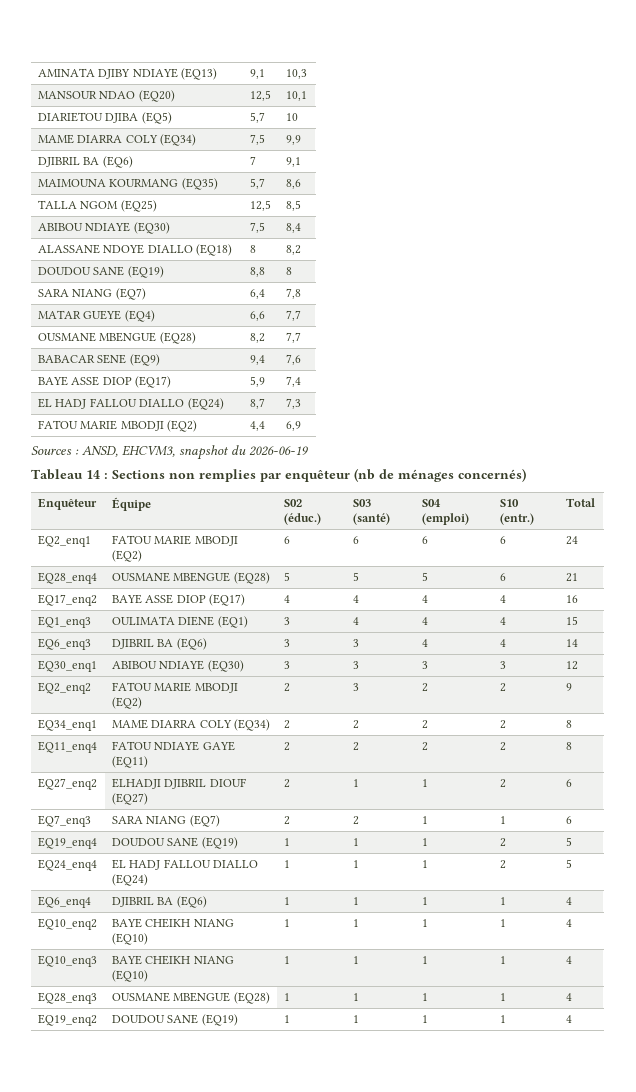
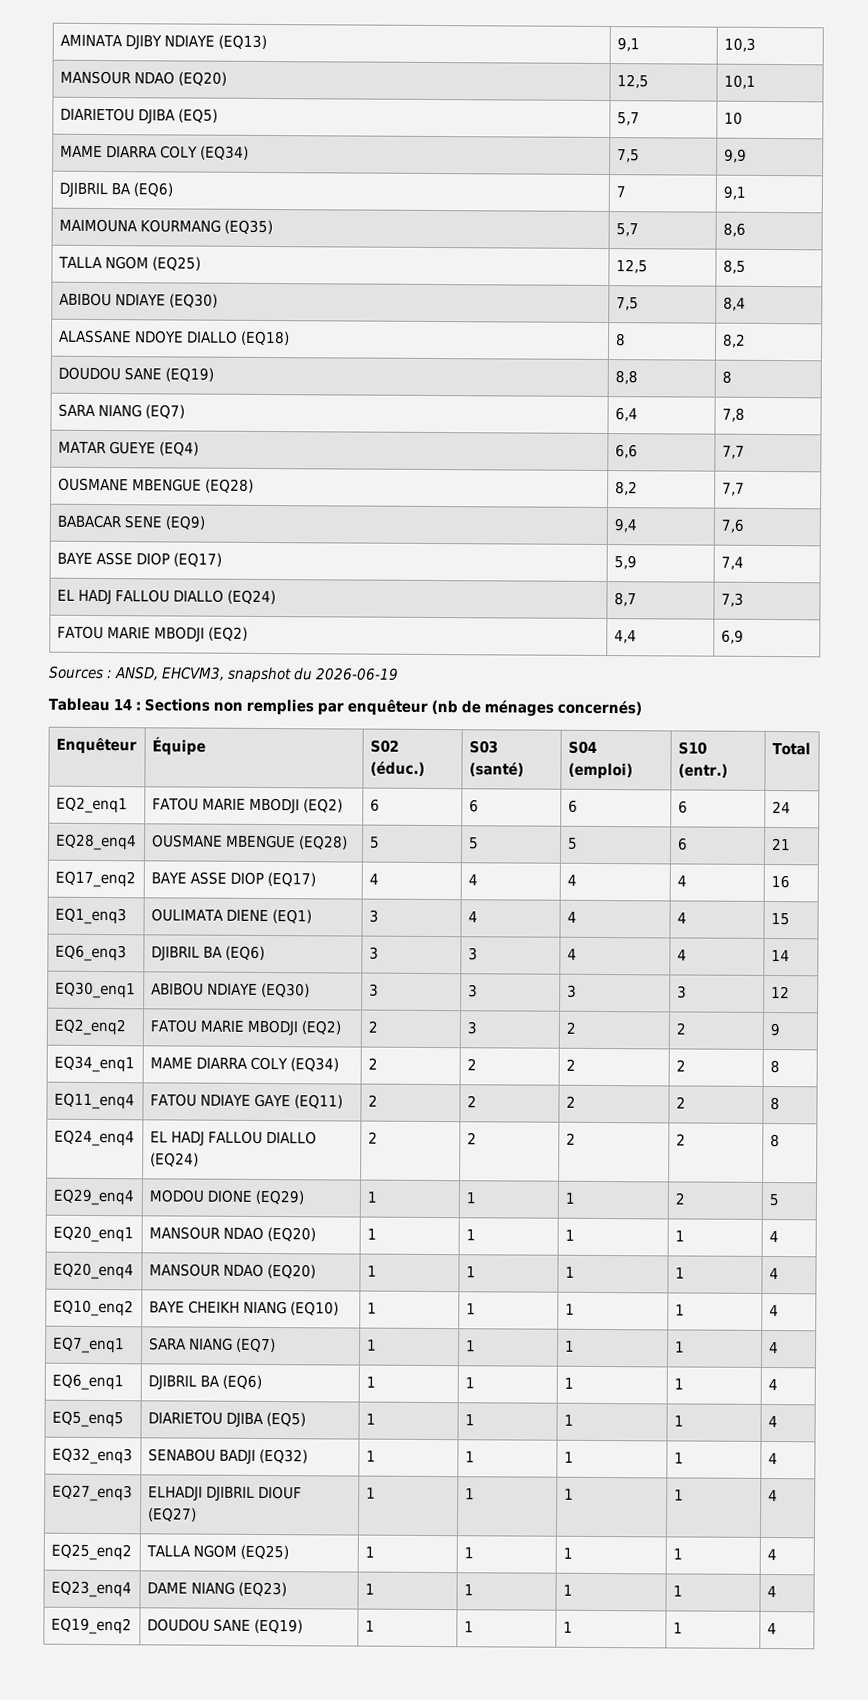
[38,778,98,790] [112,778,246,789] [112,793,149,805] [284,779,291,788] [353,779,360,787] [422,779,429,787] [500,779,507,788] [566,779,573,787] [38,815,92,827] [112,815,220,827] [284,816,291,825] [353,816,360,825] [422,816,429,824] [500,816,507,824] [566,816,573,824] [38,837,98,849] [112,837,238,849] [284,838,291,846] [353,838,360,846] [422,838,429,846] [500,838,507,847] [566,837,573,846] [38,859,98,871] [112,859,259,870] [112,874,149,886] [284,860,291,868] [353,860,360,868] [422,860,429,868] [500,860,507,869] [566,859,573,868] [38,896,92,908] [112,896,207,908] EQ27_enq2 | ELHADJI DJIBRIL DIOUF (EQ27) | 2 | 1 | 1 | 2 | 6 // EQ7_enq3 | SARA NIANG (EQ7) | 2 | 2 | 1 | 1 | 6 // EQ19_enq4 | DOUDOU SANE (EQ19) | 1 | 1 | 1 | 2 | 5 // EQ24_enq4 | EL HADJ FALLOU DIALLO (EQ24) | 1 | 1 | 1 | 2 | 5 // EQ6_enq4 | DJIBRIL BA (EQ6) -> [53,1129,135,1147] [149,1130,317,1146] [149,1152,199,1167] [367,1131,378,1144] [466,1132,477,1145] [565,1132,576,1145] [675,1133,686,1146] [769,1133,780,1148] [52,1188,134,1206] [148,1189,304,1205] [366,1191,377,1203] [465,1192,476,1204] [564,1192,575,1204] [674,1192,685,1205] [768,1193,779,1207] [52,1225,134,1243] [148,1226,316,1242] [366,1228,377,1240] [465,1229,476,1241] [564,1229,575,1241] [674,1230,685,1242] [768,1230,779,1243] [52,1262,134,1280] [148,1263,316,1279] EQ24_enq4 | EL HADJ FALLOU DIALLO (EQ24) | 2 | 2 | 2 | 2 | 8 // EQ29_enq4 | MODOU DIONE (EQ29) | 1 | 1 | 1 | 2 | 5 // EQ20_enq1 | MANSOUR NDAO (EQ20) | 1 | 1 | 1 | 1 | 4 // EQ20_enq4 | MANSOUR NDAO (EQ20)
[38,955,98,967] [112,955,234,965] [112,970,149,982] [284,956,291,964] [353,956,360,964] [422,956,429,964] [500,956,507,964] [566,956,573,964] [38,992,98,1004] [112,992,270,1004] EQ10_enq3 | BAYE CHEIKH NIANG (EQ10) | 1 | 1 | 1 | 1 | 4 // EQ28_enq3 | OUSMANE MBENGUE (EQ28) -> [52,1336,125,1354] [148,1337,276,1353] [366,1339,377,1351] [465,1340,476,1352] [564,1340,575,1352] [674,1341,685,1353] [768,1341,779,1354] [51,1373,124,1391] [147,1374,262,1390] [365,1376,376,1388] [464,1377,475,1389] [563,1377,574,1389] [673,1378,684,1390] [767,1378,778,1391] [51,1410,124,1428] [147,1411,306,1427] [365,1413,376,1425] [464,1414,475,1426] [563,1414,574,1426] [673,1415,684,1427] [767,1415,778,1428] [51,1447,133,1465] [147,1448,308,1464] [365,1450,376,1462] [464,1451,475,1463] [563,1451,574,1463] [673,1452,684,1464] [767,1452,778,1465] [51,1484,133,1502] [147,1485,302,1501] [147,1507,197,1522] [365,1487,376,1499] [464,1488,475,1500] [563,1488,574,1500] [673,1489,684,1501] [767,1489,778,1502] [50,1543,132,1561] [145,1544,289,1560] [364,1546,375,1558] [463,1547,474,1559] [562,1547,573,1559] [672,1548,683,1560] [766,1548,777,1561] [50,1580,132,1598] [146,1581,287,1597] EQ7_enq1 | SARA NIANG (EQ7) | 1 | 1 | 1 | 1 | 4 // EQ6_enq1 | DJIBRIL BA (EQ6) | 1 | 1 | 1 | 1 | 4 // EQ5_enq5 | DIARIETOU DJIBA (EQ5) | 1 | 1 | 1 | 1 | 4 // EQ32_enq3 | SENABOU BADJI (EQ32) | 1 | 1 | 1 | 1 | 4 // EQ27_enq3 | ELHADJI DJIBRIL DIOUF (EQ27) | 1 | 1 | 1 | 1 | 4 // EQ25_enq2 | TALLA NGOM (EQ25) | 1 | 1 | 1 | 1 | 4 // EQ23_enq4 | DAME NIANG (EQ23)

